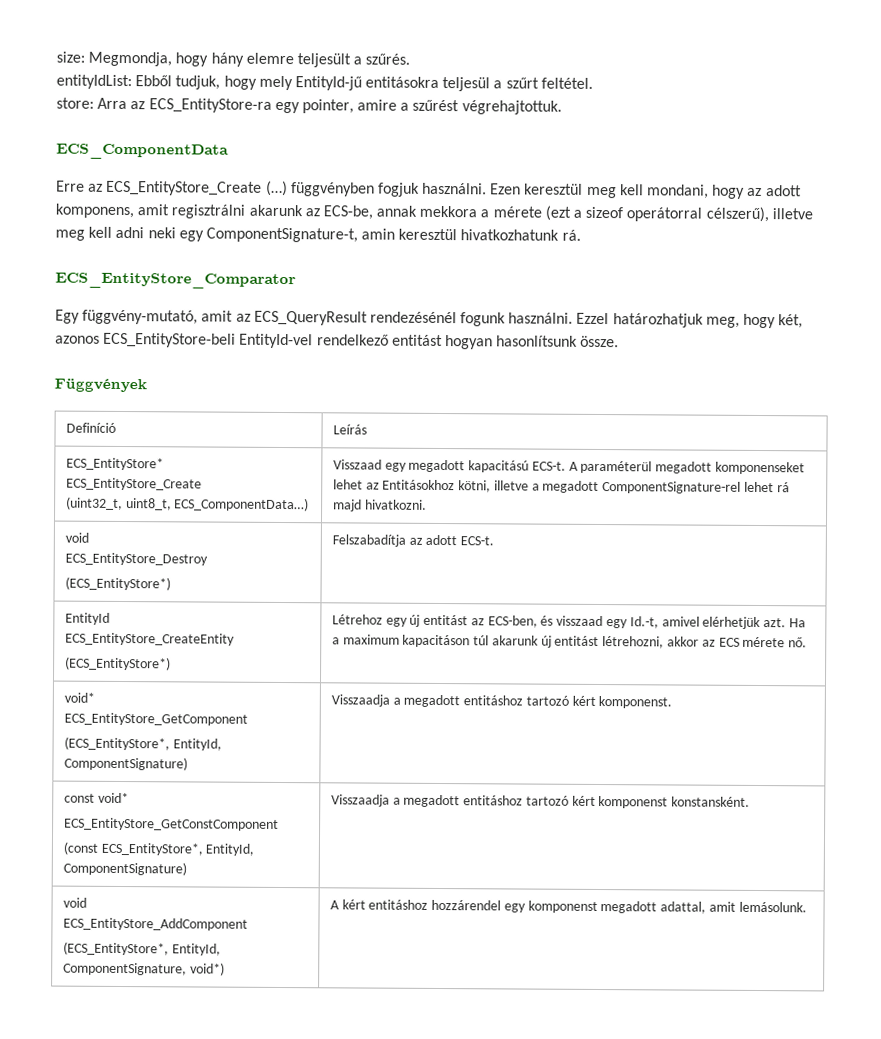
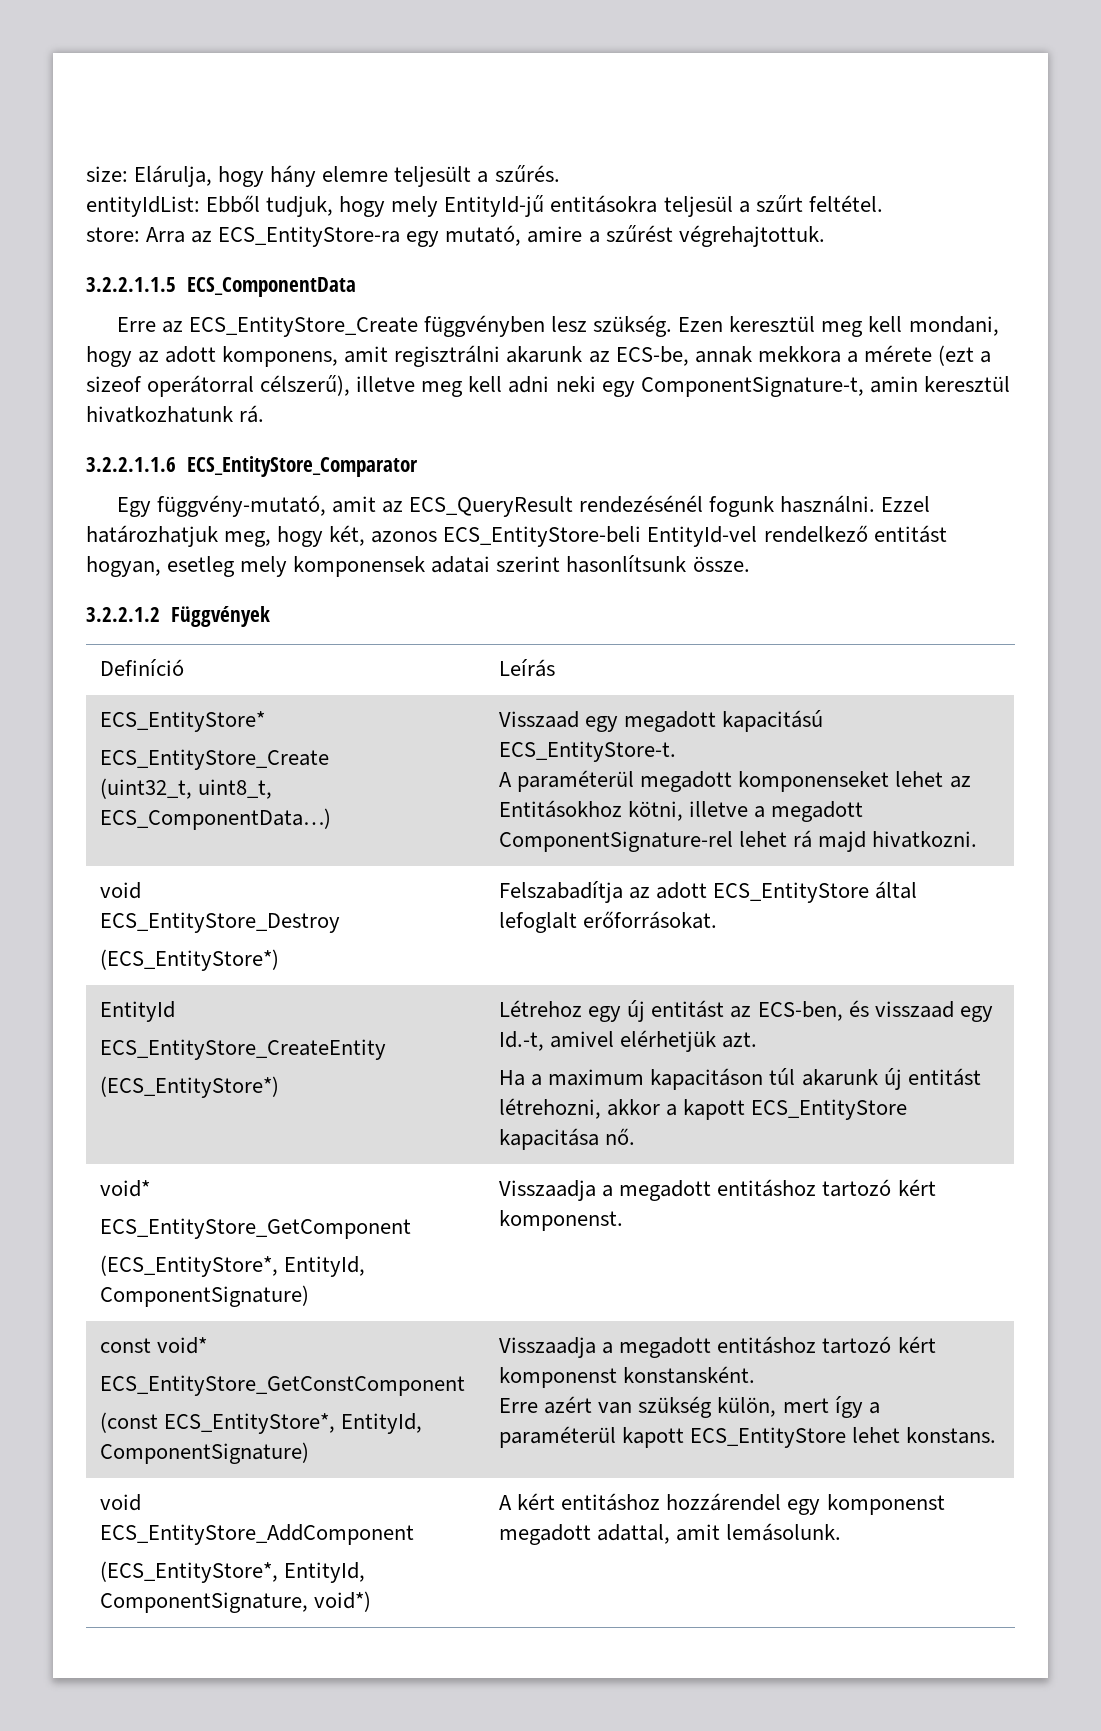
[88,51,173,67] Megmondja, -> [134,165,213,187] Elárulja,
[301,99,354,114] pointer, -> [445,225,522,246] mutató,
(562, 107) none -> [86,277,176,292] 3.2.2.1.1.5
[265,180,488,197] (…) függvényben fogjuk használni. -> [424,315,673,337] függvényben lesz szükség.
(581, 235) none -> [86,457,176,472] 3.2.2.1.1.6
[444,335,493,350] hogyan -> [86,556,561,577] hogyan, esetleg mely komponensek adatai szerint
(620, 341) none -> [86,607,160,622] 3.2.2.1.2
[531,461,566,471] ECS-t. -> [499,741,677,762] ECS_EntityStore-t. //
[460,536,495,546] ECS-t. -> [713,881,918,903] [499,911,718,933] ECS_EntityStore által lefoglalt erőforrásokat.
(787, 623) none -> (758, 1040) //
[701,636,786,648] az ECS mérete -> [666,1099,908,1120] [499,1128,600,1150] a kapott ECS_EntityStore kapacitása
(751, 801) none -> [499,1396,880,1418] [499,1426,997,1448] // Erre azért van szükség külön, mert így a paraméterül kapott ECS_EntityStore lehet konstans.

